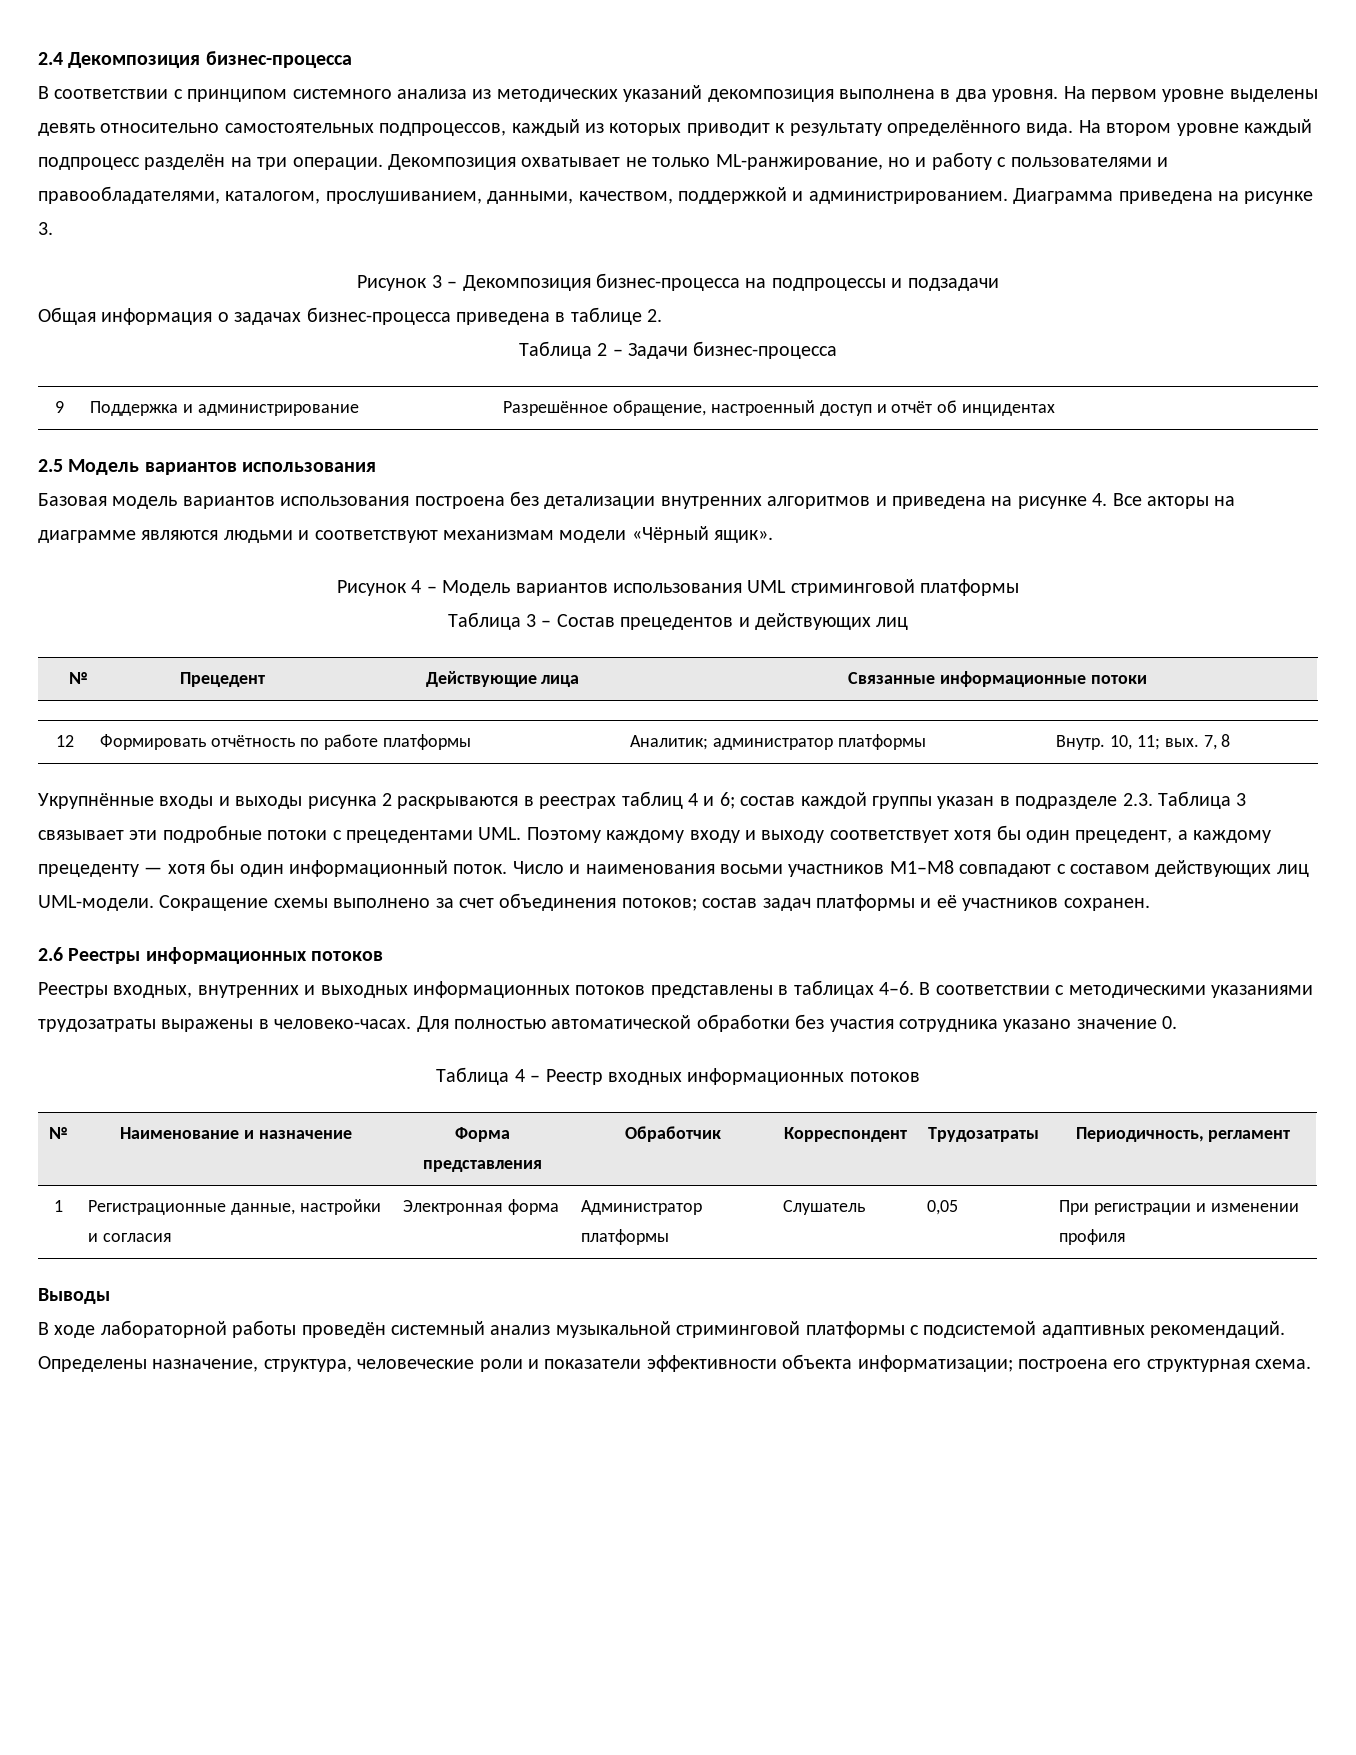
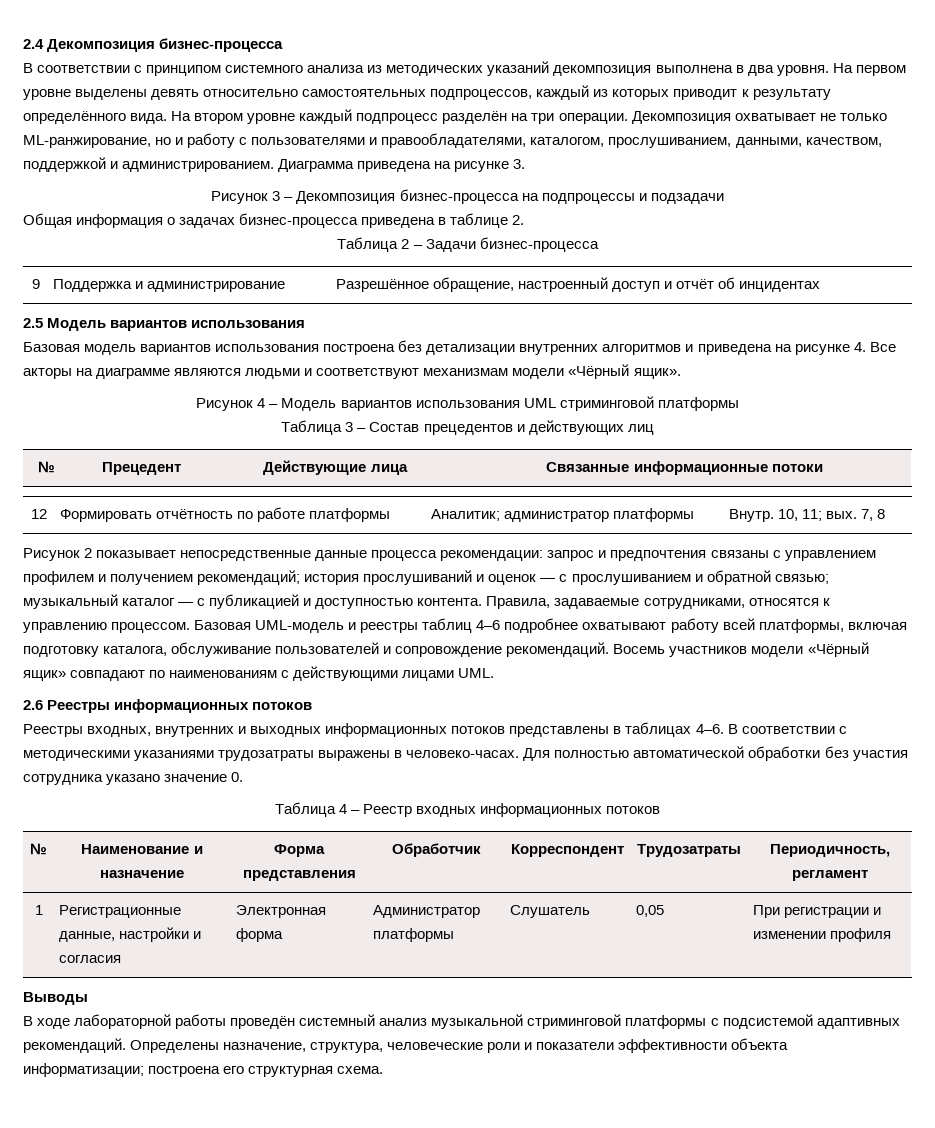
[38,791,1247,809] [38,825,1272,843] [38,859,1309,877] [38,893,1150,911] Укрупнённые входы и выходы рисунка 2 раскрываются в реестрах таблиц 4 и 6; состав каждой группы указан в подразделе 2.3. Таблица 3 связывает эти подробные потоки с прецедентами UML. Поэтому каждому входу и выходу соответствует хотя бы один прецедент, а каждому прецеденту — хотя бы один информационный поток. Число и наименования восьми участников M1–M8 совпадают с составом действующих лиц UML-модели. Сокращение схемы выполнено за счет объединения потоков; состав задач платформы и её участников сохранен. -> [23,548,876,561] [23,570,829,585] [23,594,830,609] [23,618,907,633] [23,642,869,657] [23,666,495,681] Рисунок 2 показывает непосредственные данные процесса рекомендации: запрос и предпочтения связаны с управлением профилем и получением рекомендаций; история прослушиваний и оценок — с прослушиванием и обратной связью; музыкальный каталог — с публикацией и доступностью контента. Правила, задаваемые сотрудниками, относятся к управлению процессом. Базовая UML-модель и реестры таблиц 4–6 подробнее охватывают работу всей платформы, включая подготовку каталога, обслуживание пользователей и сопровождение рекомендаций. Восемь участников модели «Чёрный ящик» совпадают по наименованиям с действующими лицами UML.

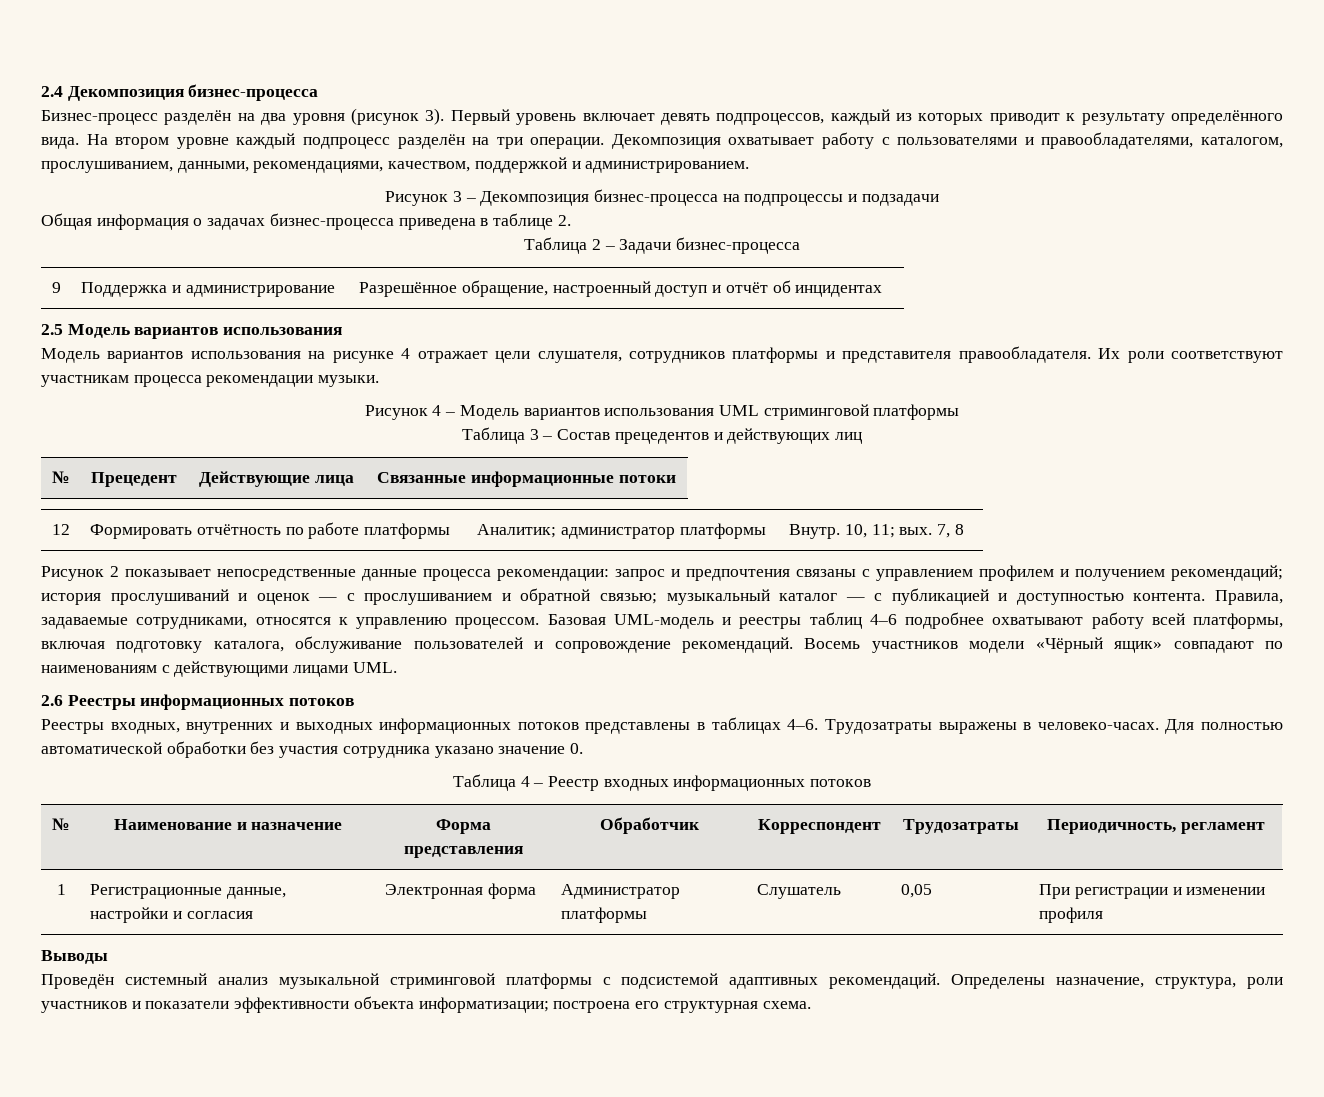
[23,61,906,76] [23,89,427,100] В соответствии с принципом системного анализа из методических указаний декомпозиция выполнена в два уровня. На первом уровне выделены девять относительно самостоятельных -> [41,108,710,125] Бизнес-процесс разделён на два уровня (рисунок 3). Первый уровень включает девять
[819,113,887,121] [23,135,184,148] не только ML-ранжирование, но и -> (815, 141) none
(802, 142) none -> [253,161,384,173] рекомендациями,
[278,159,526,172] Диаграмма приведена на рисунке 3. -> (750, 167) none
[23,340,896,355] [23,364,681,379] Базовая модель вариантов использования построена без детализации внутренних алгоритмов и приведена на рисунке 4. Все акторы на диаграмме являются людьми и соответствуют механизмам модели «Чёрный ящик». -> [41,346,1283,363] [41,375,380,387] Модель вариантов использования на рисунке 4 отражает цели слушателя, сотрудников платформы и представителя правообладателя. Их роли соответствуют участникам процесса рекомендации музыки.
[727,724,847,734] [23,750,315,761] В соответствии с методическими указаниями трудозатраты -> [824,719,932,734] Трудозатраты
[23,1014,296,1029] В ходе лабораторной работы проведён -> [41,974,114,989] Проведён
[387,1042,521,1053] человеческие роли -> [1247,977,1283,989] [41,1001,127,1013] роли участников

